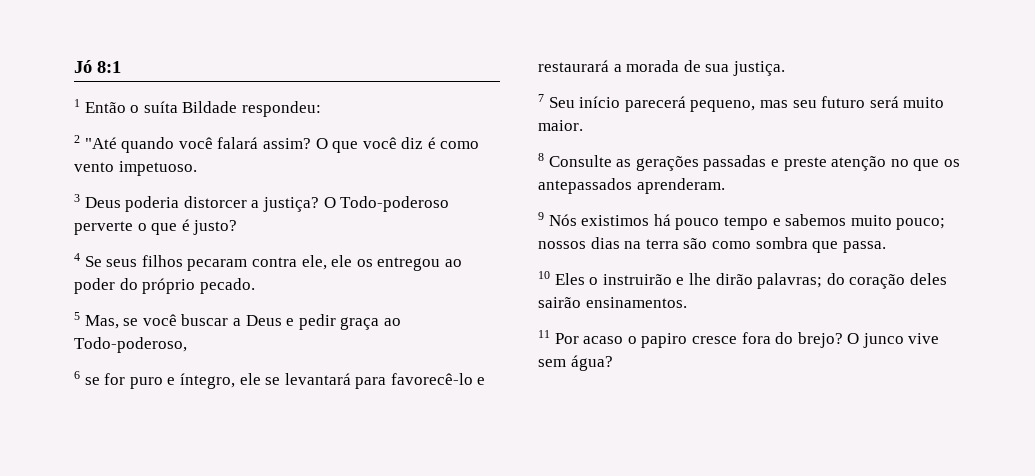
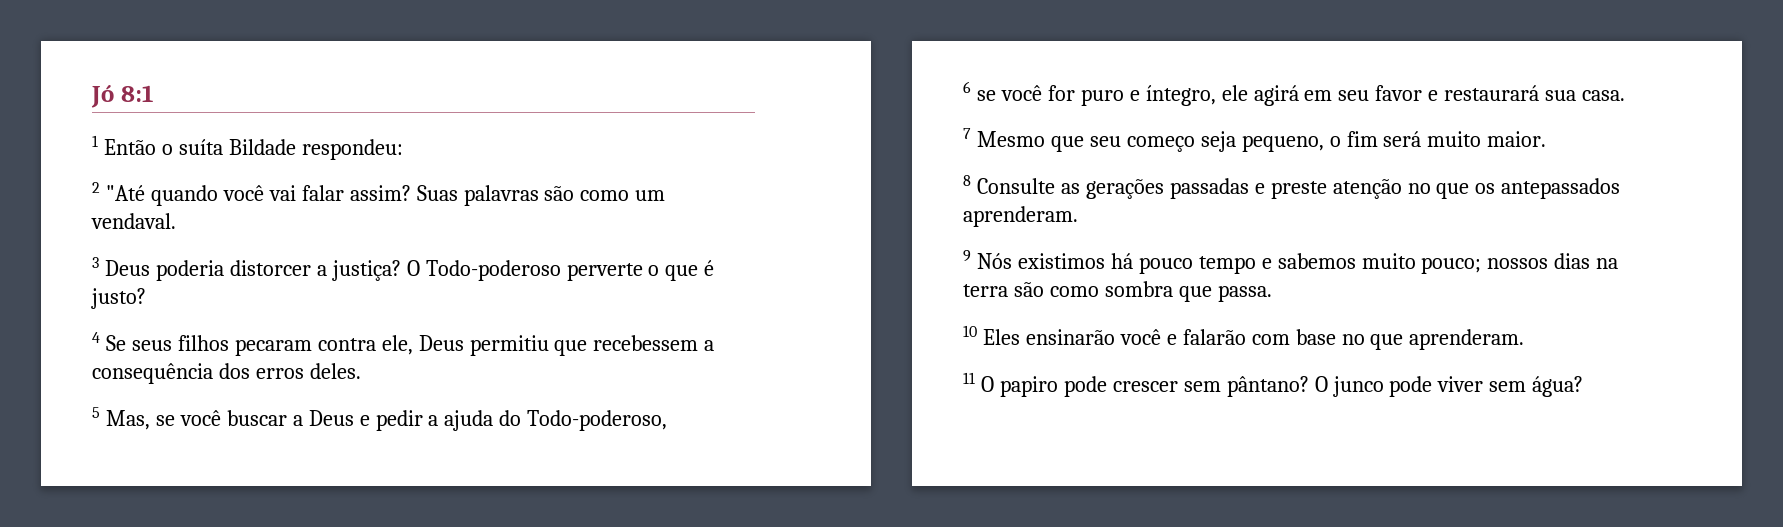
[217,137,480,153] [74,161,197,176] falará assim? O que você diz é como vento impetuoso. -> [268,185,666,206] [91,213,176,229] vai falar assim? Suas palavras são como um vendaval.
[331,255,462,271] [74,278,255,294] ele os entregou ao poder do próprio pecado. -> [418,335,715,356] [92,363,361,384] Deus permitiu que recebessem a consequência dos erros deles.
[340,317,401,330] graça ao -> [428,410,522,431] a ajuda do
(100, 381) none -> [1000,85,1042,101] você
[265,373,486,389] [538,60,785,76] [538,94,866,112] se levantará para favorecê-lo e restaurará a morada de sua justiça. // 7 Seu início parecerá pequeno, mas seu futuro -> [1253,85,1626,106] [963,128,1378,152] agirá em seu favor e restaurará sua casa. // 7 Mesmo que seu começo seja pequeno, o fim
[589,273,947,289] [538,297,687,308] [538,330,940,348] o instruirão e lhe dirão palavras; do coração deles sairão ensinamentos. // 11 Por acaso o papiro cresce fora do brejo? O junco vive -> [1025,329,1525,350] [963,372,1484,397] ensinarão você e falarão com base no que aprenderam. // 11 O papiro pode crescer sem pântano? O junco pode viver

